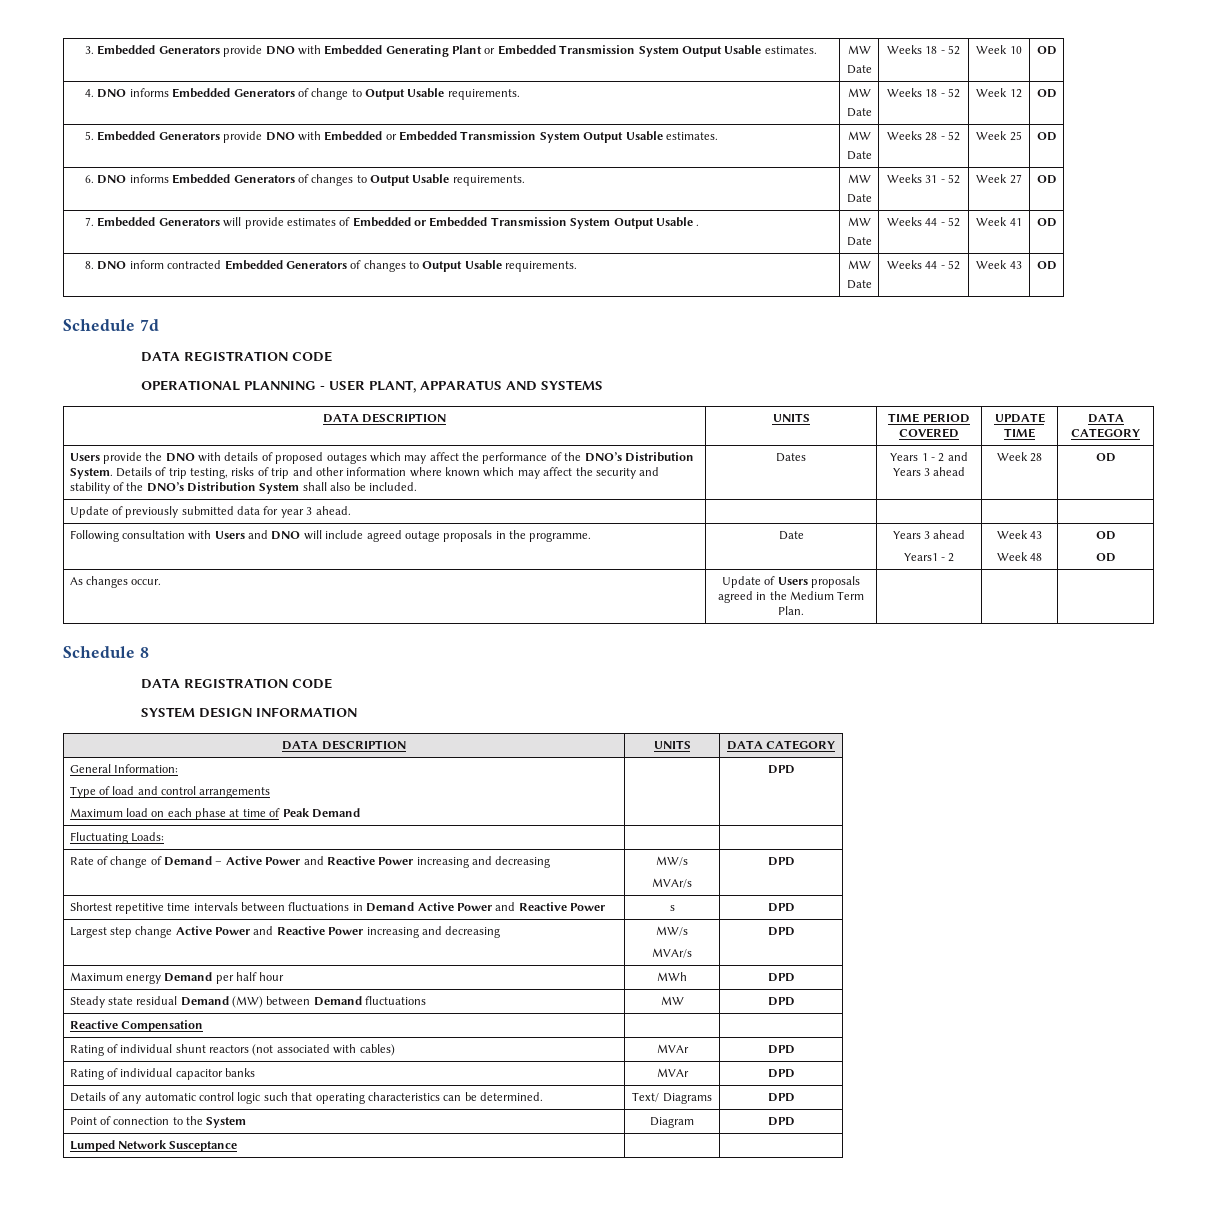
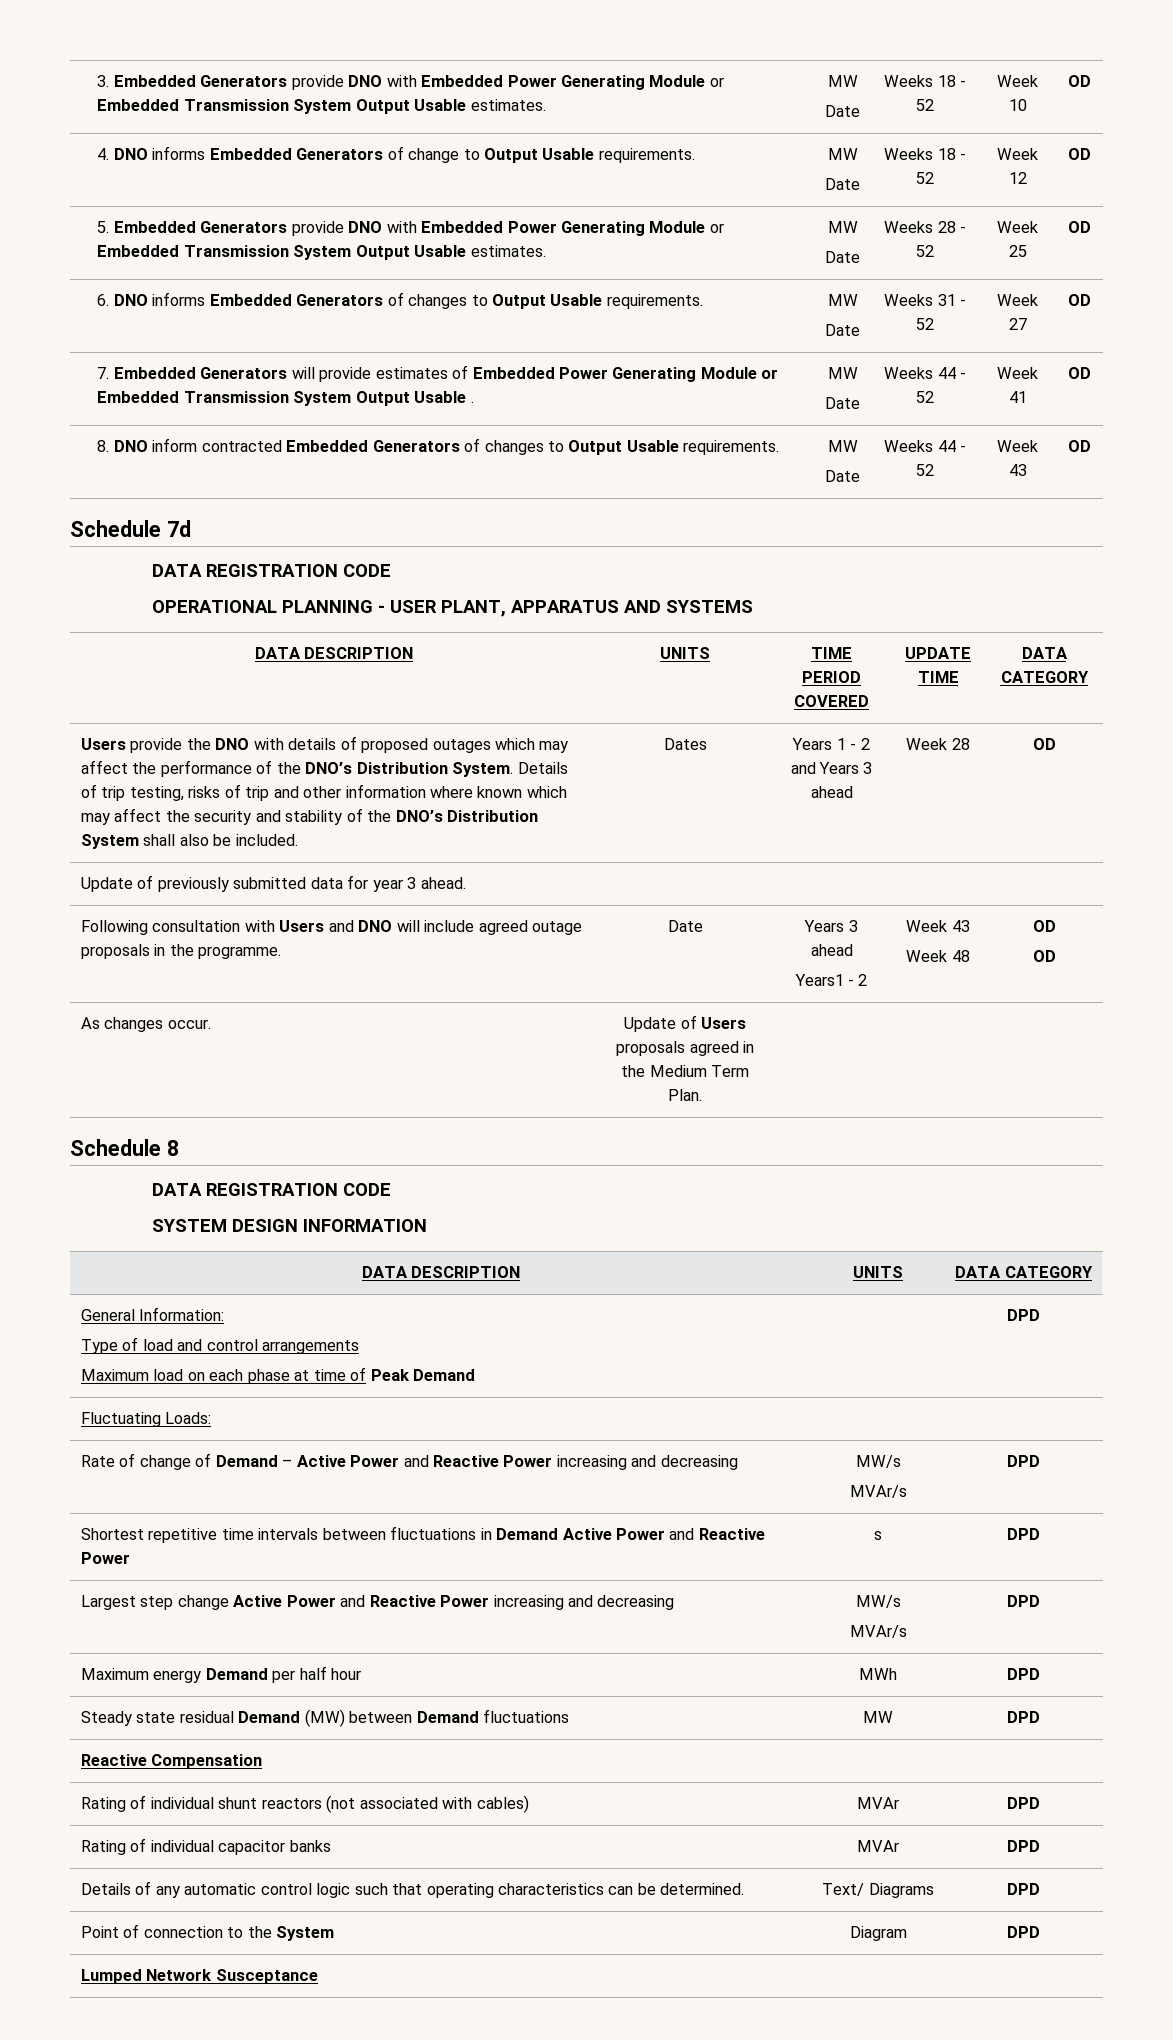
[385,45,483,57] Generating Plant -> [507,75,706,90] Power Generating Module
(383, 136) none -> [507,221,706,236] Power Generating Module
(411, 222) none -> [559,367,757,382] Power Generating Module

